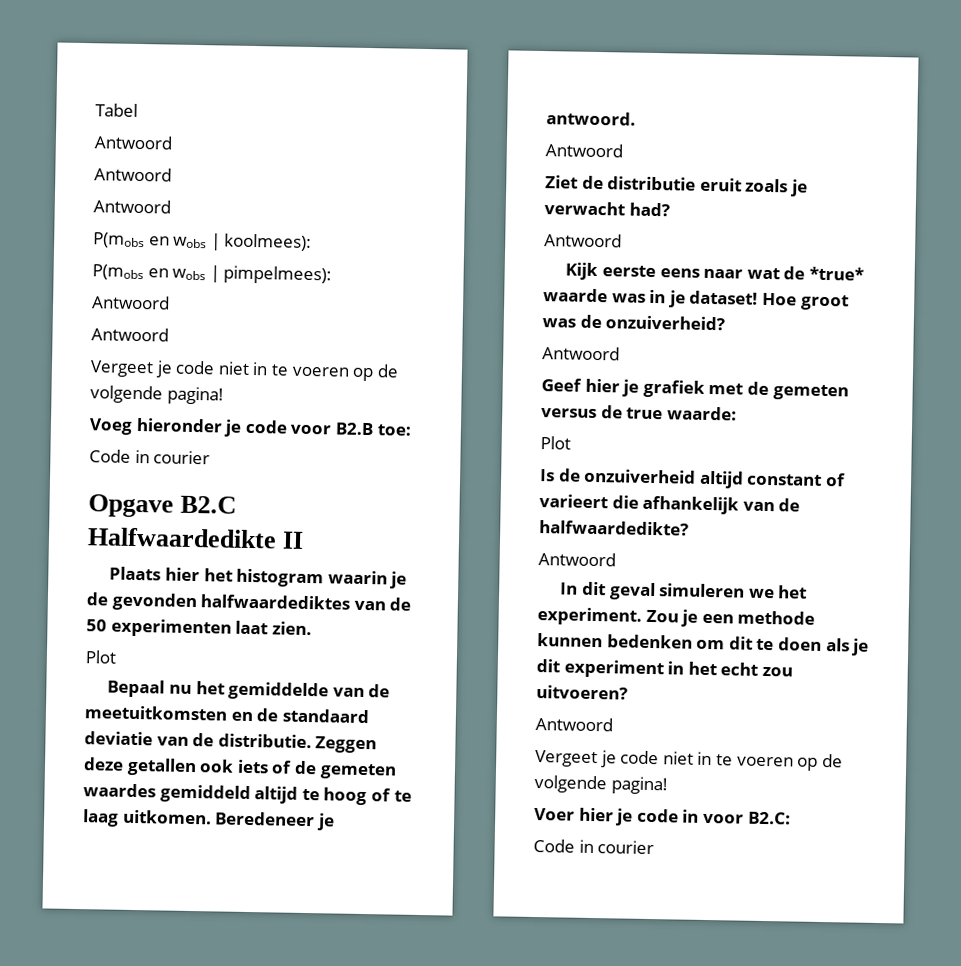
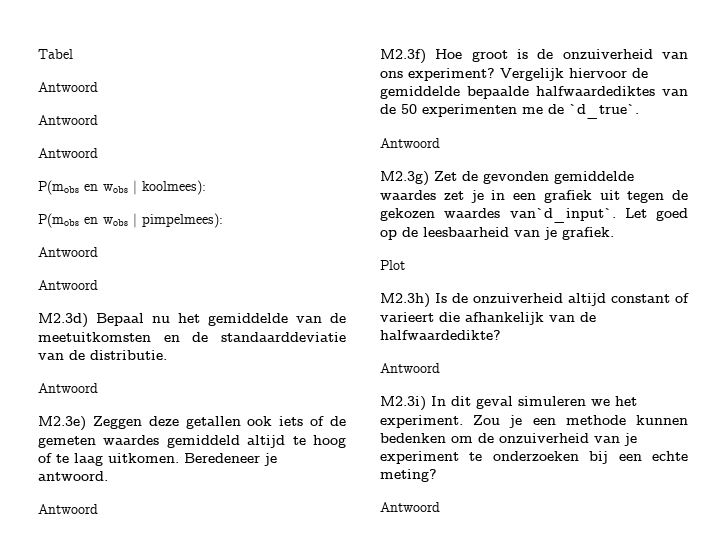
[90,360,399,382] [90,385,224,405] [89,417,412,437] [89,449,211,465] [88,494,238,518] [87,527,305,549] [109,566,408,589] [86,592,412,612] [86,618,312,638] [85,650,117,664] Vergeet je code niet in te voeren op de volgende pagina! // Voeg hieronder je code voor B2.B toe: // Code in courier // Opgave B2.C Halfwaardedikte II // Plaats hier het histogram waarin je de gevonden halfwaardediktes van de 50 experimenten laat zien. // Plot // -> [38,313,88,328] M2.3d)
[281,708,370,724] [84,731,153,746] standaard deviatie -> [221,332,346,342] standaarddeviatie
(312, 741) none -> [38,383,98,393] [38,416,86,431] // Antwoord // M2.3e)
[545,175,808,197] [544,201,670,217] [544,233,622,248] [565,262,864,281] [543,288,849,311] [542,314,726,331] [542,346,620,361] [541,378,849,401] [541,405,737,421] [540,436,571,450] Ziet de distributie eruit zoals je verwacht had? // Antwoord // Kijk eerste eens naar wat de *true* waarde was in je dataset! Hoe groot was de onzuiverheid? // Antwoord // Geef hier je grafiek met de gemeten versus de true waarde: // Plot // -> [380,49,688,64] [380,68,648,81] [380,86,688,99] [380,104,639,119] [380,138,440,148] [380,171,634,186] [380,190,688,203] [380,208,688,223] [380,227,614,240] [380,260,405,270] [380,293,430,308] M2.3f) Hoe groot is de onzuiverheid van ons experiment? Vergelijk hiervoor de gemiddelde bepaalde halfwaardediktes van de 50 experimenten me de `d_true`. // Antwoord // M2.3g) Zet de gevonden gemiddelde waardes zet je in een grafiek uit tegen de gekozen waardes van`d_input`. Let goed op de leesbaarheid van je grafiek. // Plot // M2.3h)
(616, 559) none -> [380,396,426,411] M2.3i)
[728,636,870,656] [536,659,793,679] [536,685,628,700] [535,717,613,732] [535,749,843,771] [534,774,668,795] [534,807,791,826] [533,838,655,855] dit te doen als je dit experiment in het echt zou uitvoeren? // Antwoord // Vergeet je code niet in te voeren op de volgende pagina! // Voer hier je code in voor B2.C: // Code in courier -> [478,433,637,446] [380,451,688,464] [380,469,437,482] [380,502,440,512] de onzuiverheid van je experiment te onderzoeken bij een echte meting? // Antwoord

